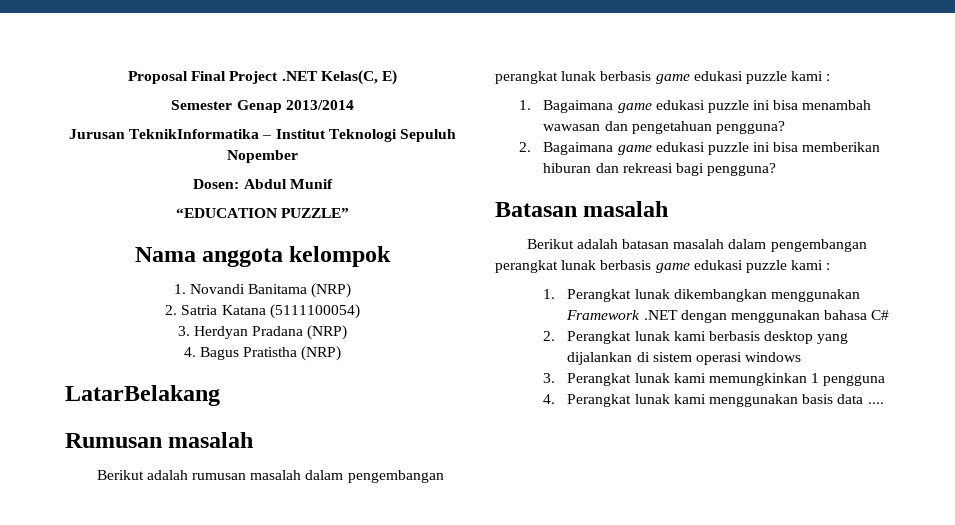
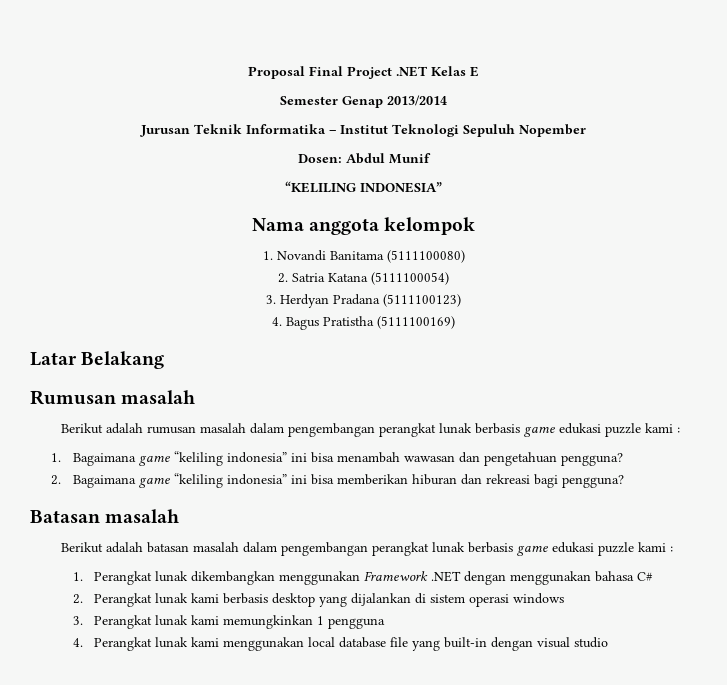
[320,70,397,85] Kelas(C, E) -> [431,66,479,77] Kelas E
[129,129,260,139] TeknikInformatika -> [194,124,326,134] Teknik Informatika
[175,208,350,218] “EDUCATION PUZZLE” -> [285,181,442,193] “KELILING INDONESIA”
[311,283,352,298] (NRP) -> [386,250,465,263] (5111100080)
[307,325,348,340] (NRP) -> [383,294,461,307] (5111100123)
[301,346,342,361] [65,385,220,406] (NRP) // LatarBelakang -> [377,316,455,329] [30,351,165,369] (5111100169) // Latar Belakang
[655,100,749,113] edukasi puzzle -> [173,451,287,466] “keliling indonesia”
[655,142,749,155] edukasi puzzle -> [173,473,287,488] “keliling indonesia”
[802,394,884,404] basis data .... -> [308,637,609,651] local database file yang built-in dengan visual studio

